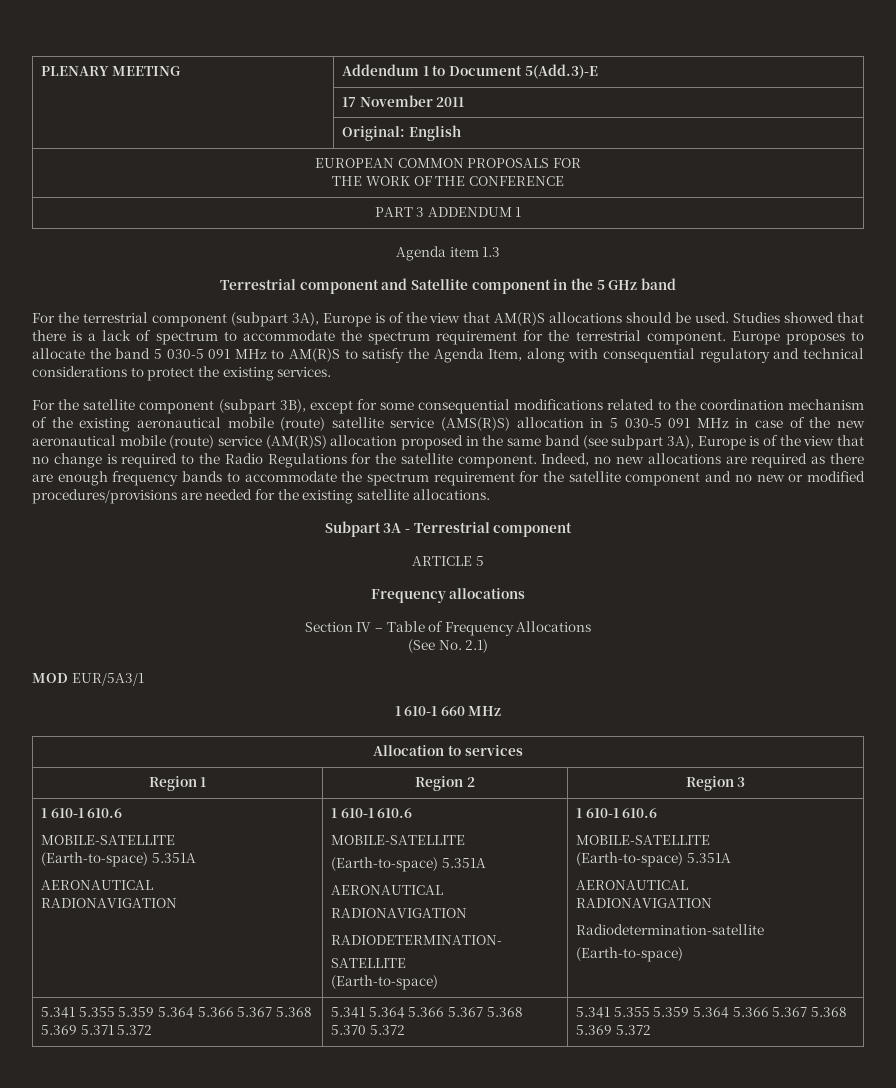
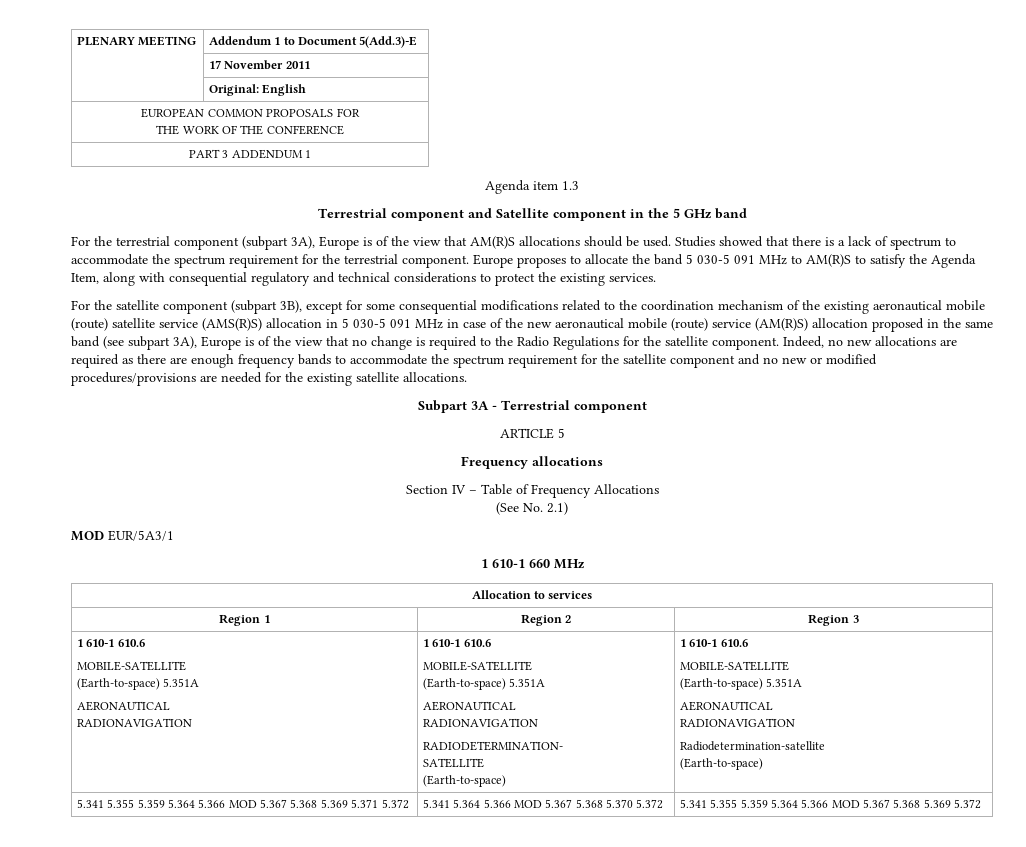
(234, 1012) none -> [228,800,257,808] MOD
(445, 1012) none -> [513,800,542,808] MOD
(769, 1012) none -> [831,800,860,808] MOD

